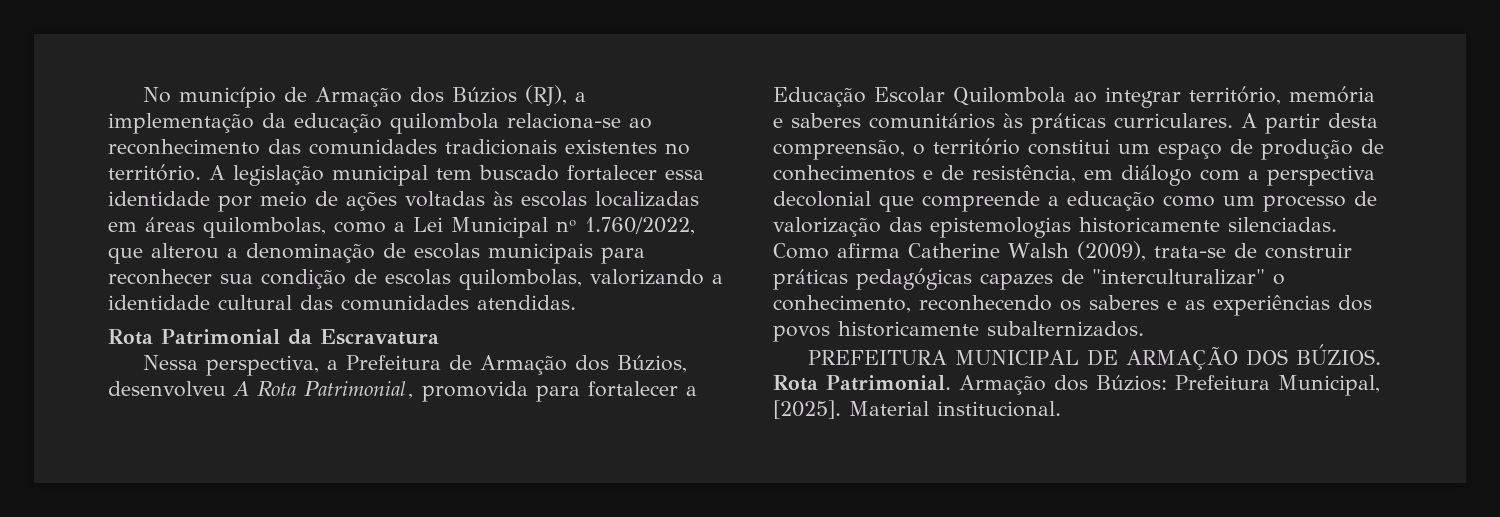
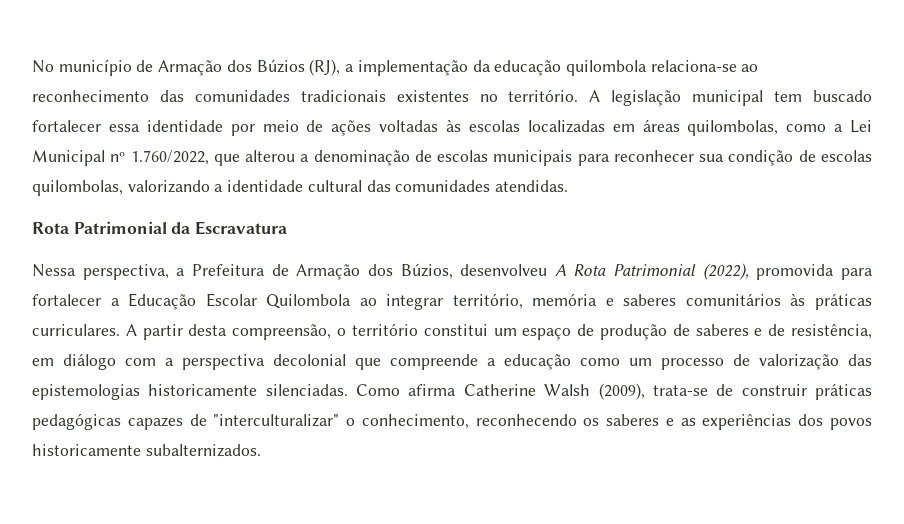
[304,381,414,399] Patrimonial, -> [613,263,749,280] Patrimonial (2022),
[773,165,915,181] conhecimentos -> [695,324,749,336] saberes
[808,344,1382,370] [773,375,1380,396] [773,400,1061,419] // PREFEITURA MUNICIPAL DE ARMAÇÃO DOS BÚZIOS. Rota Patrimonial. Armação dos Búzios: Prefeitura Municipal, [2025]. Material institucional. -> (261, 450) none

